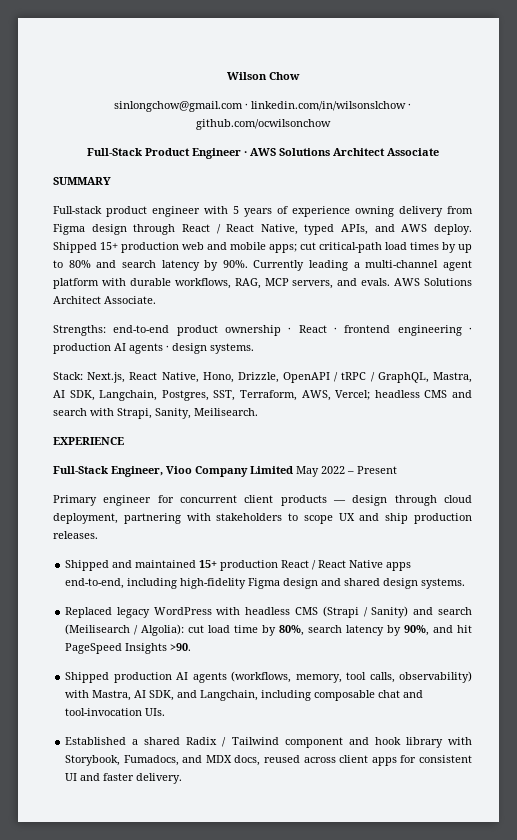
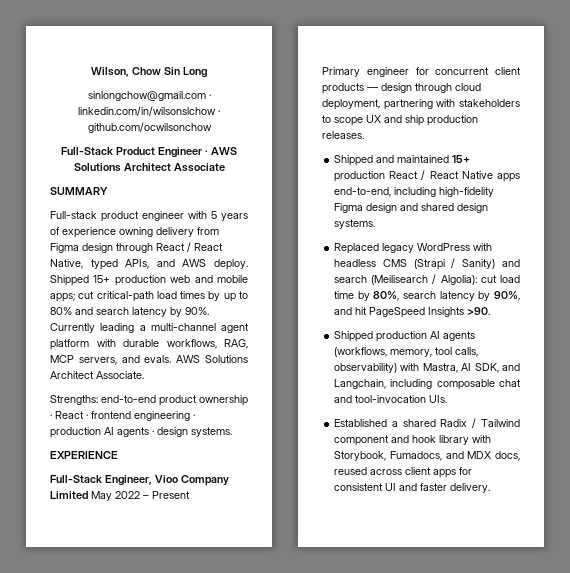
[226,72,267,80] Wilson -> [91,67,129,77] Wilson,
(300, 76) none -> [164,67,207,78] Sin Long
[53,372,473,383] [53,390,473,401] [53,408,258,419] // Stack: Next.js, React Native, Hono, Drizzle, OpenAPI / tRPC / GraphQL, Mastra, AI SDK, Langchain, Postgres, SST, Terraform, AWS, Vercel; headless CMS and search with Strapi, Sanity, Meilisearch. -> (232, 432) none

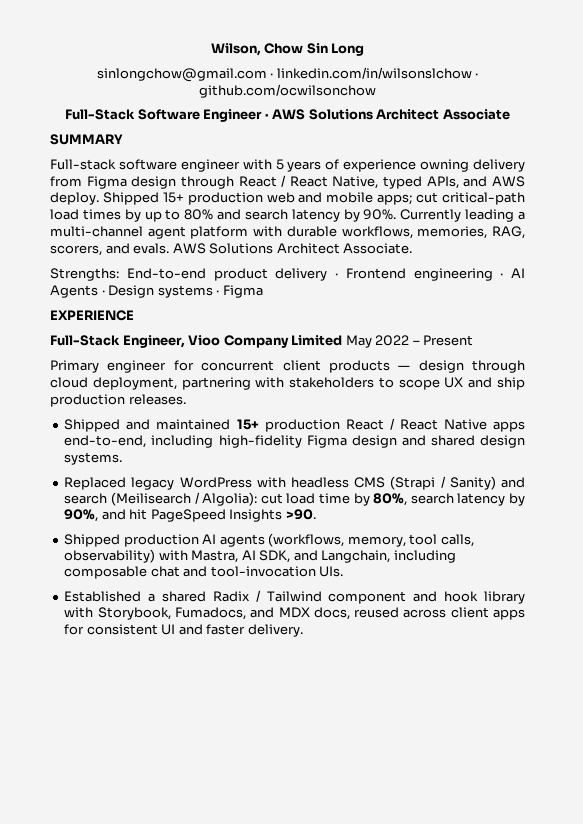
[116,147,155,155] Product -> [137,109,200,120] Software
[101,211,139,222] product -> [118,159,177,170] software
[224,339,248,349] [50,355,117,365] RAG, MCP servers, -> [417,226,525,239] [50,245,102,256] memories, RAG, scorers,
[101,395,248,406] [50,411,195,421] [50,427,232,438] end-to-end product ownership · React · frontend engineering · production AI agents · design systems. -> [126,268,525,281] [50,285,263,298] End-to-end product delivery · Frontend engineering · AI Agents · Design systems · Figma

